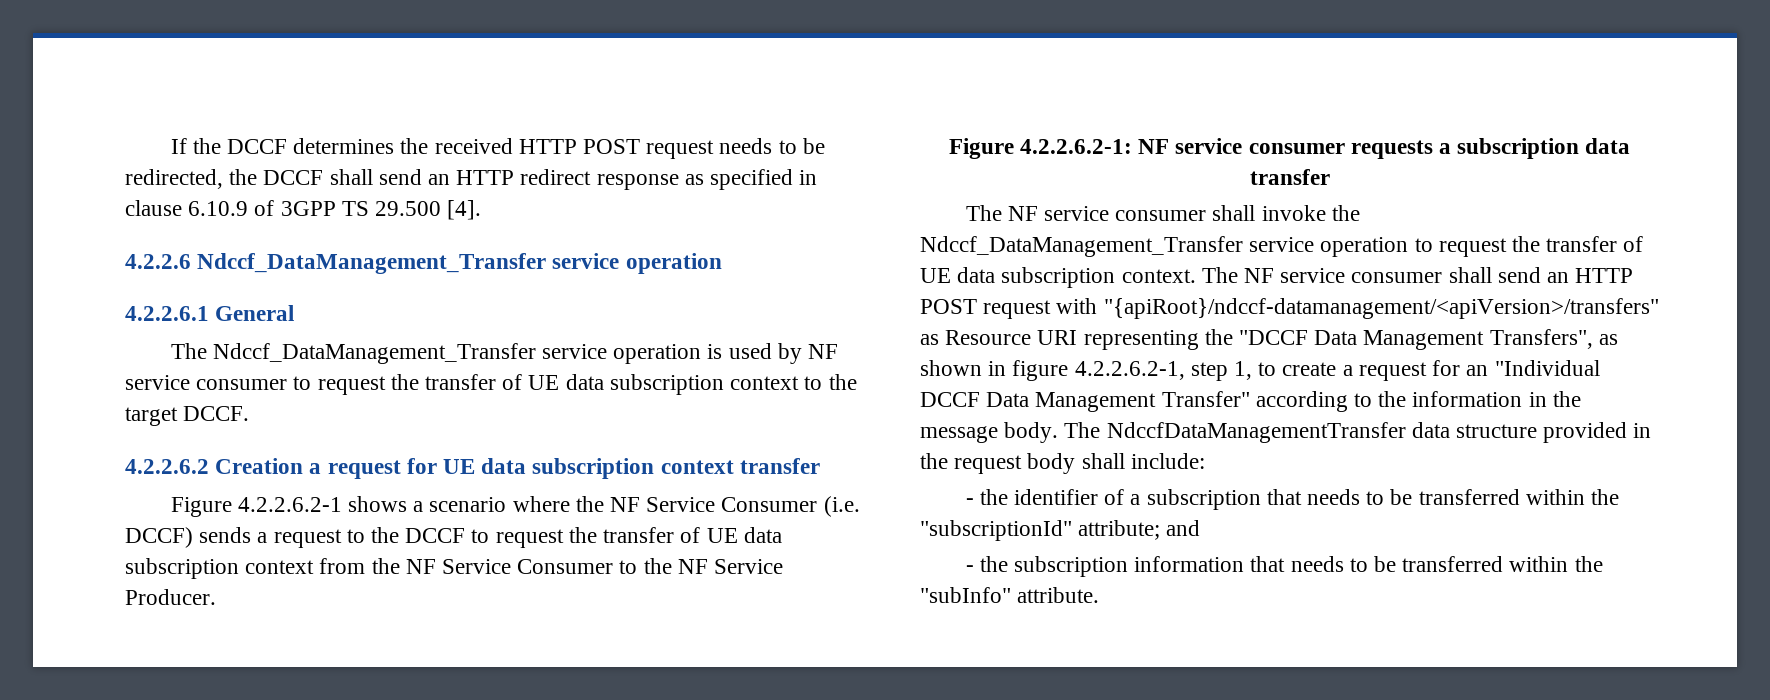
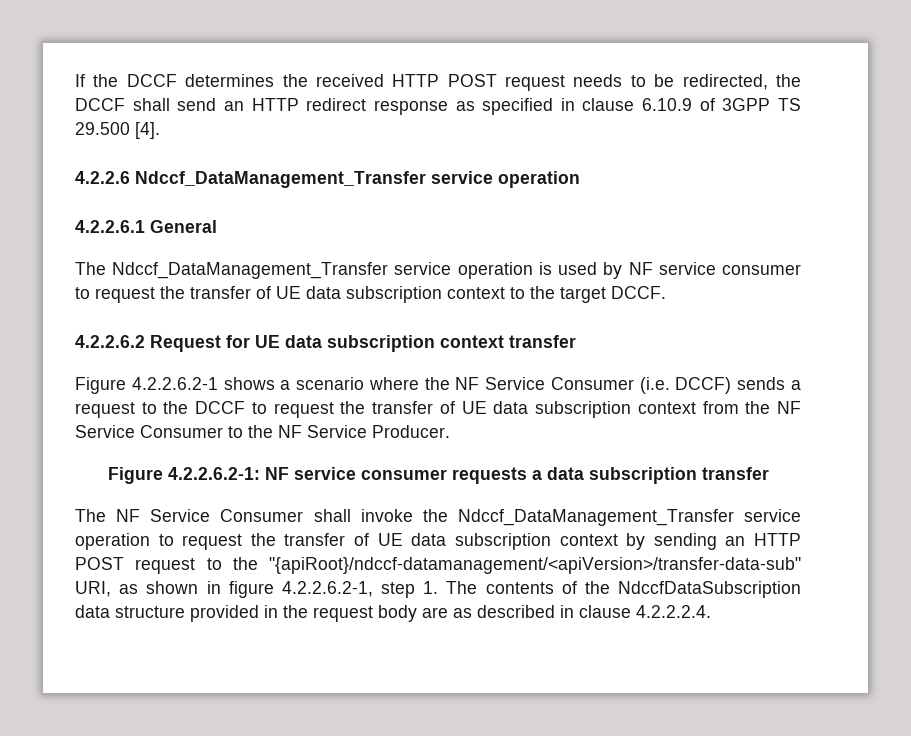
[215,458,401,479] Creation a request -> [150,335,221,352] Request
[1457,138,1631,159] subscription data -> [546,467,697,484] data subscription
[1043,206,1207,221] service consumer -> [150,509,304,522] Service Consumer
[1121,267,1634,283] [920,298,1659,319] [920,329,1593,350] context. The NF service consumer shall send an HTTP POST request with "{apiRoot}/ndccf-datamanagement/<apiVersion>/transfers" as Resource URI representing the "DCCF Data Management Transfers", -> [559,533,802,550] [75,557,801,574] [75,581,111,597] context by sending an HTTP POST request to the "{apiRoot}/ndccf-datamanagement/<apiVersion>/transfer-data-sub" URI,
[1234,360,1600,381] [920,391,1581,412] [920,422,1406,443] 1, to create a request for an "Individual DCCF Data Management Transfer" according to the information in the message body. The NdccfDataManagementTransfer -> [423,581,802,598] 1. The contents of the NdccfDataSubscription
[1081,453,1205,469] [965,489,1620,510] [920,520,1201,541] [965,556,1603,577] [920,587,1100,603] shall include: // - the identifier of a subscription that needs to be transferred within the "subscriptionId" attribute; and // - the subscription information that needs to be transferred within the "subInfo" attribute. -> [422,605,711,618] are as described in clause 4.2.2.2.4.

